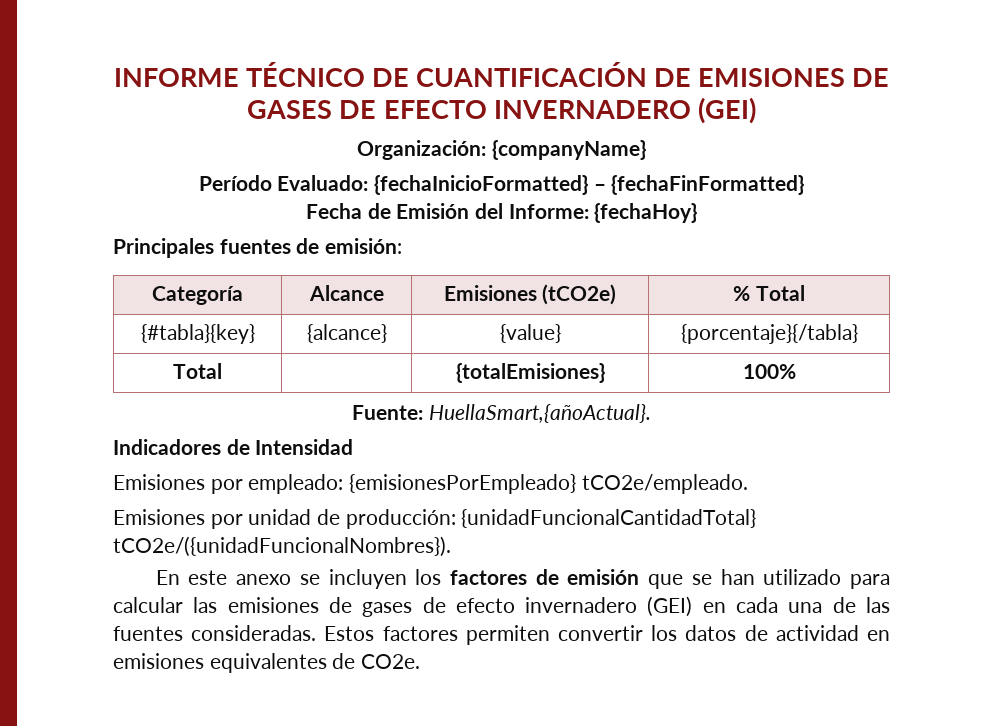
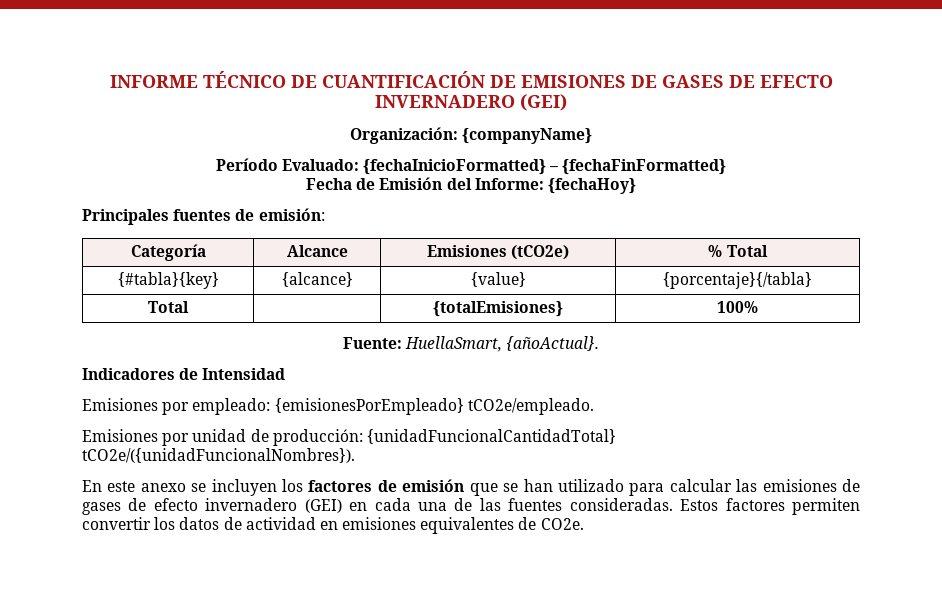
[428,404,651,423] HuellaSmart,{añoActual}. -> [405,336,600,352] HuellaSmart, {añoActual}.

